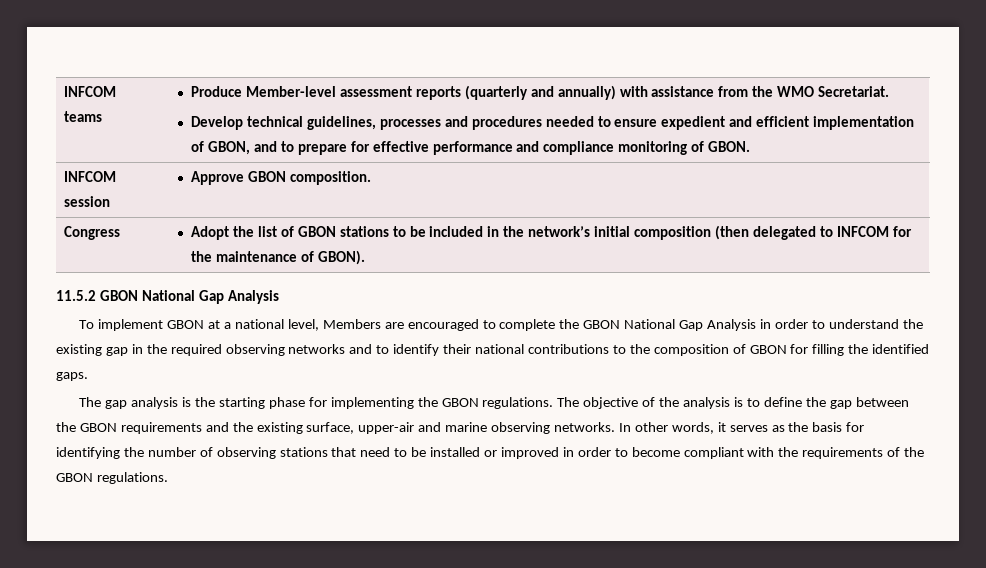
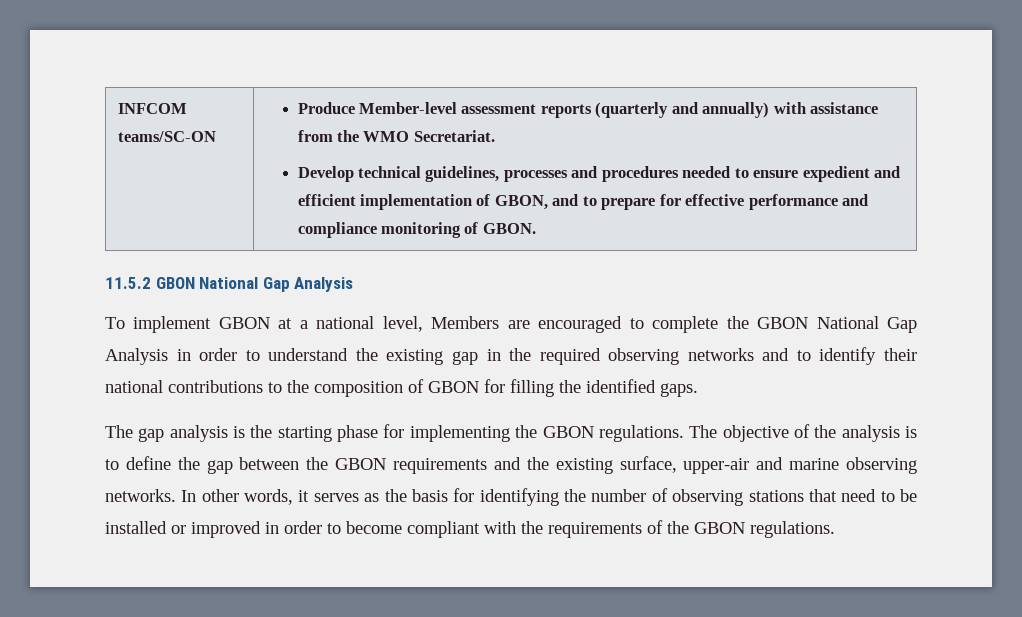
[63,86,116,97] [63,111,102,122] INFCOM teams -> [117,103,187,114] [117,131,216,142] INFCOM teams/SC-ON
[63,171,116,182] [63,196,110,207] [191,171,371,185] [63,226,120,240] [191,225,912,240] [191,250,365,265] // INFCOM session | Approve GBON composition. // Congress | Adopt the list of GBON stations to be included in the network’s initial composition (then delegated to INFCOM for the maintenance of GBON). -> (536, 228) none

